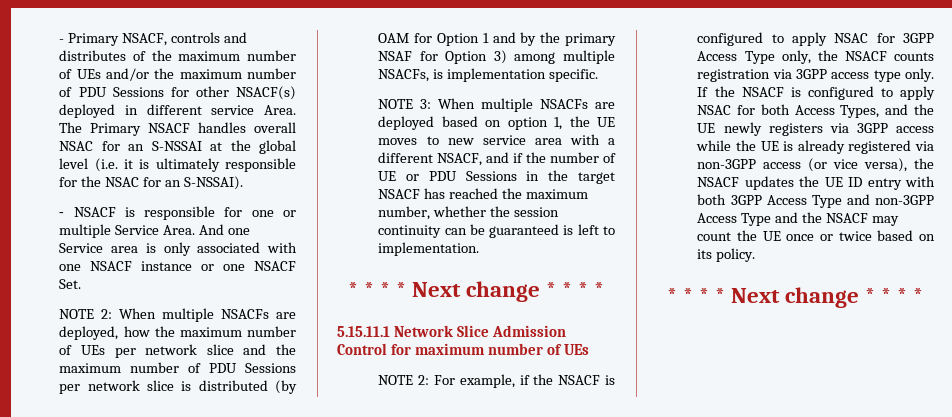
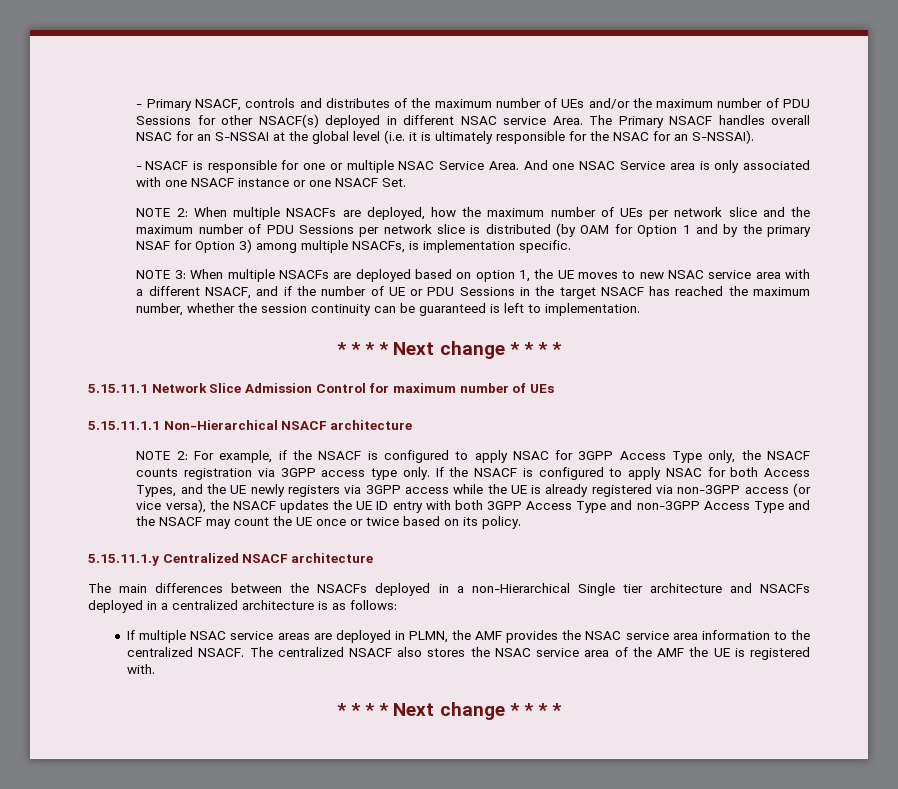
(202, 109) none -> [460,116,497,125] NSAC
(112, 231) none -> [398,161,435,170] NSAC
(251, 231) none -> [579,161,616,170] NSAC
(474, 141) none -> [667,270,704,279] NSAC
(589, 349) none -> [88,420,412,430] // 5.15.11.1.1 Non-Hierarchical NSACF architecture
(756, 255) none -> [88,553,373,566] [88,583,810,596] [88,600,397,613] [127,630,811,643] [127,647,811,660] [127,664,156,674] // 5.15.11.1.y Centralized NSACF architecture // The main differences between the NSACFs deployed in a non-Hierarchical Single tier architecture and NSACFs deployed in a centralized architecture is as follows: // If multiple NSAC service areas are deployed in PLMN, the AMF provides the NSAC service area information to the centralized NSACF. The centralized NSACF also stores the NSAC service area of the AMF the UE is registered with.

